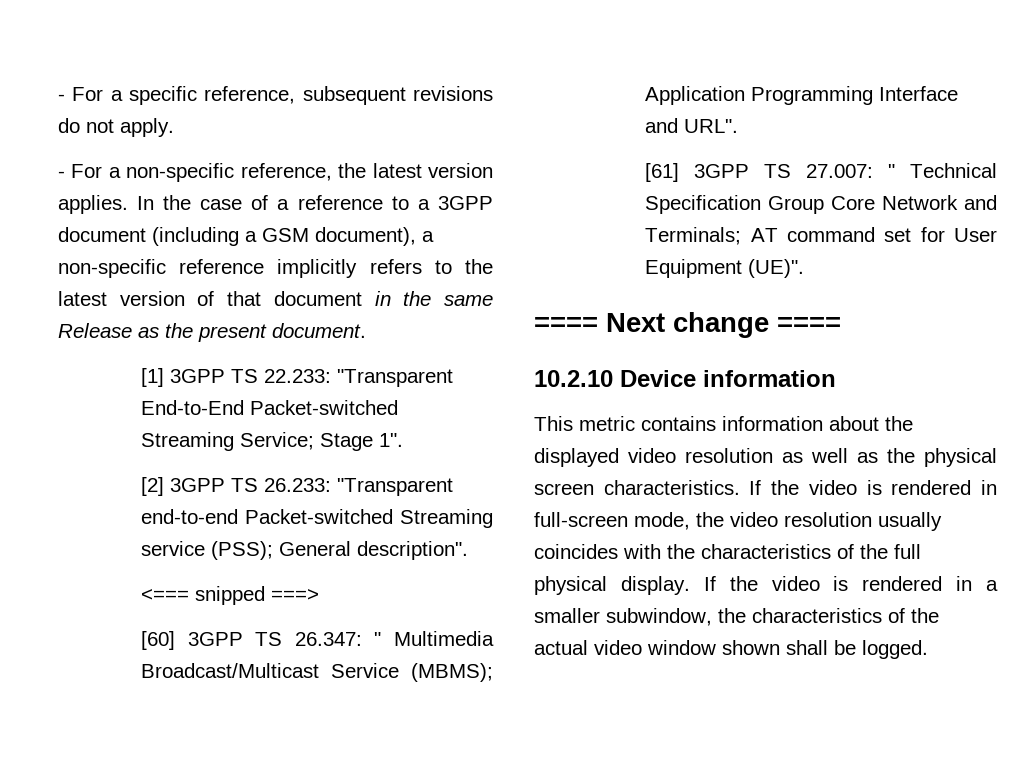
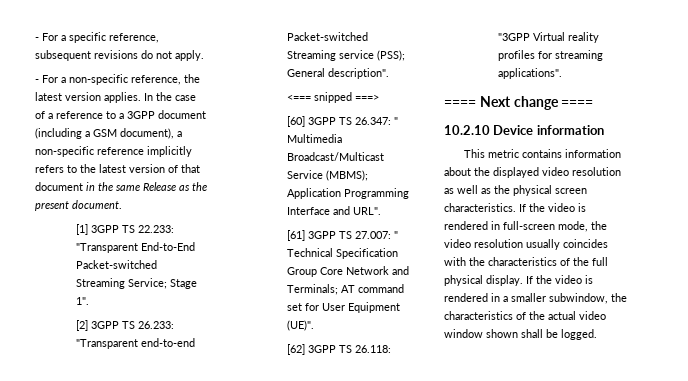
(805, 268) none -> [286,344,391,355] [497,32,599,43] [497,50,603,61] [497,68,562,79] // [62] 3GPP TS 26.118: "3GPP Virtual reality profiles for streaming applications".

